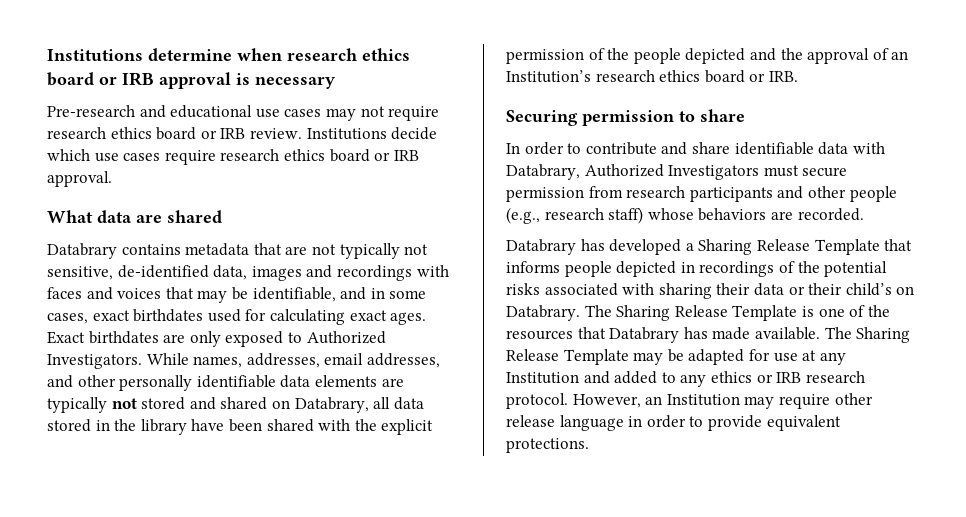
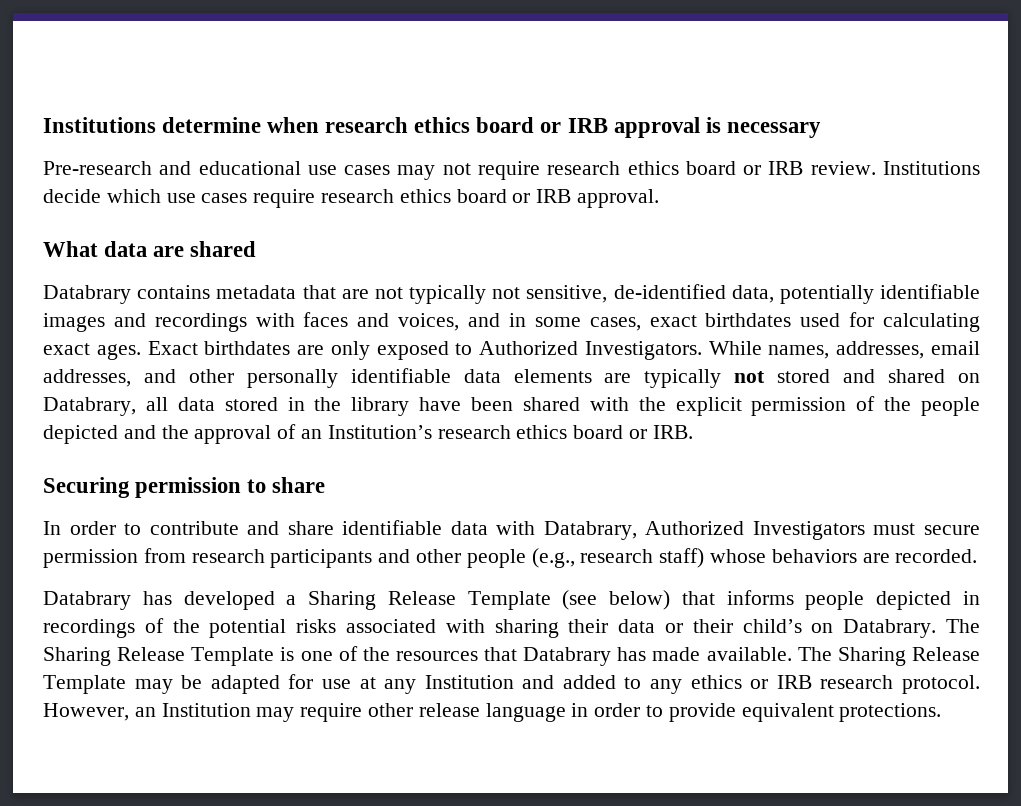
(248, 272) none -> [779,284,980,304] potentially identifiable
[117,287,336,303] voices that may be identifiable, -> [398,313,460,331] voices,
(880, 247) none -> [562,590,671,610] (see below)

